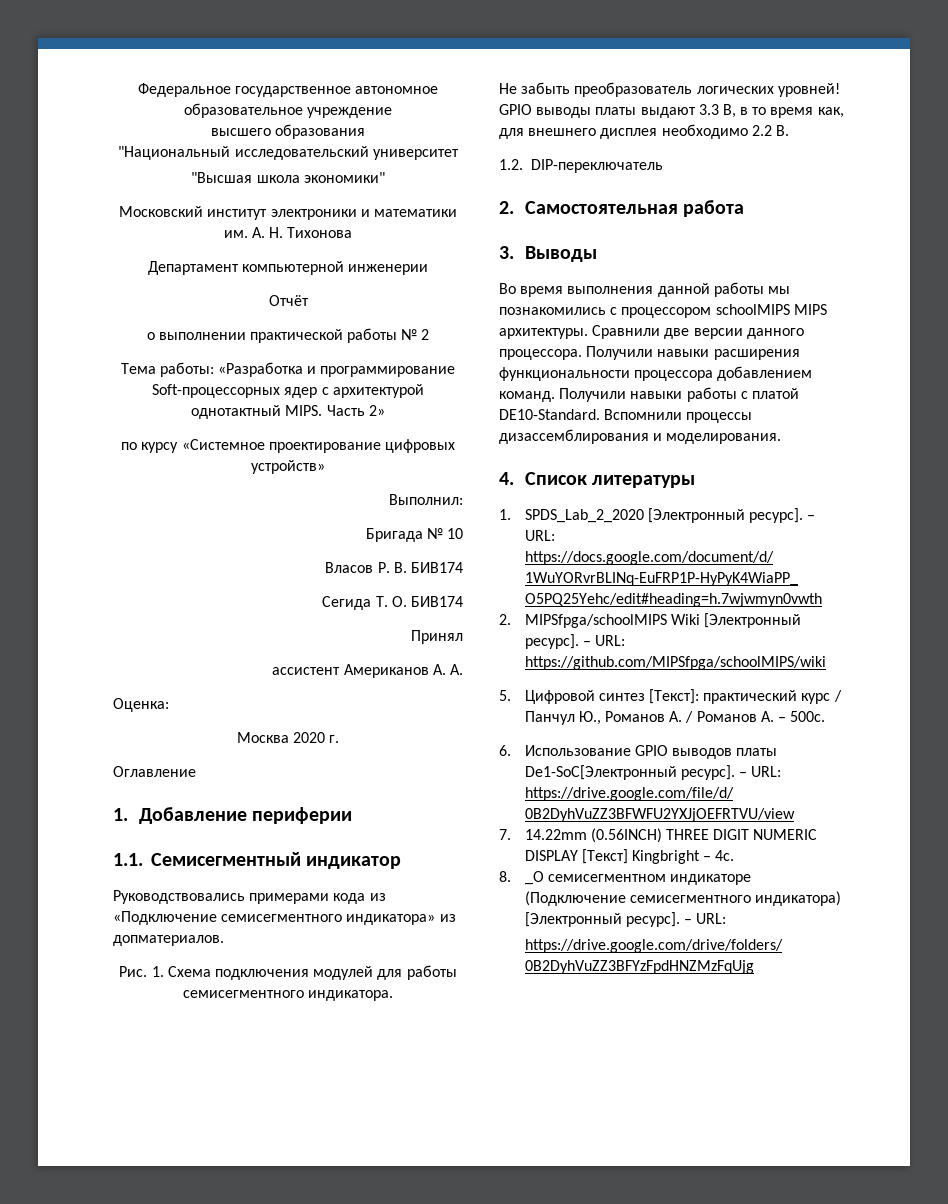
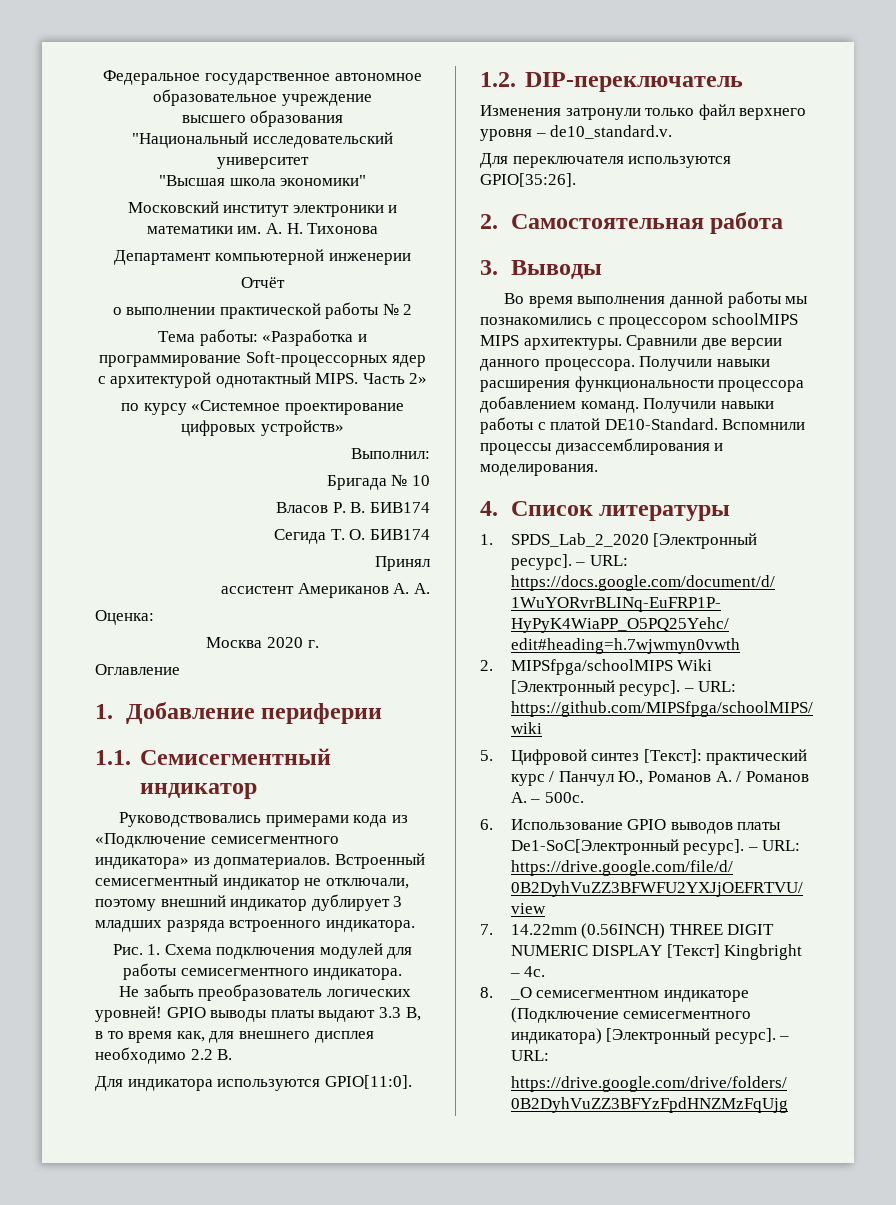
(224, 940) none -> [334,853,425,869] [95,874,409,890] [95,894,403,911] [95,920,415,932] Встроенный семисегментный индикатор не отключали, поэтому внешний индикатор дублирует 3 младших разряда встроенного индикатора.
[499,159,663,173] 1.2. DIP-переключатель -> [95,1075,412,1091] [480,72,743,92] [480,104,807,120] [480,125,673,141] [480,153,732,168] [480,173,576,187] Для индикатора используются GPIO[11:0]. // 1.2. DIP-переключатель // Изменения затронули только файл верхнего уровня – de10_standard.v. // Для переключателя используются GPIO[35:26].

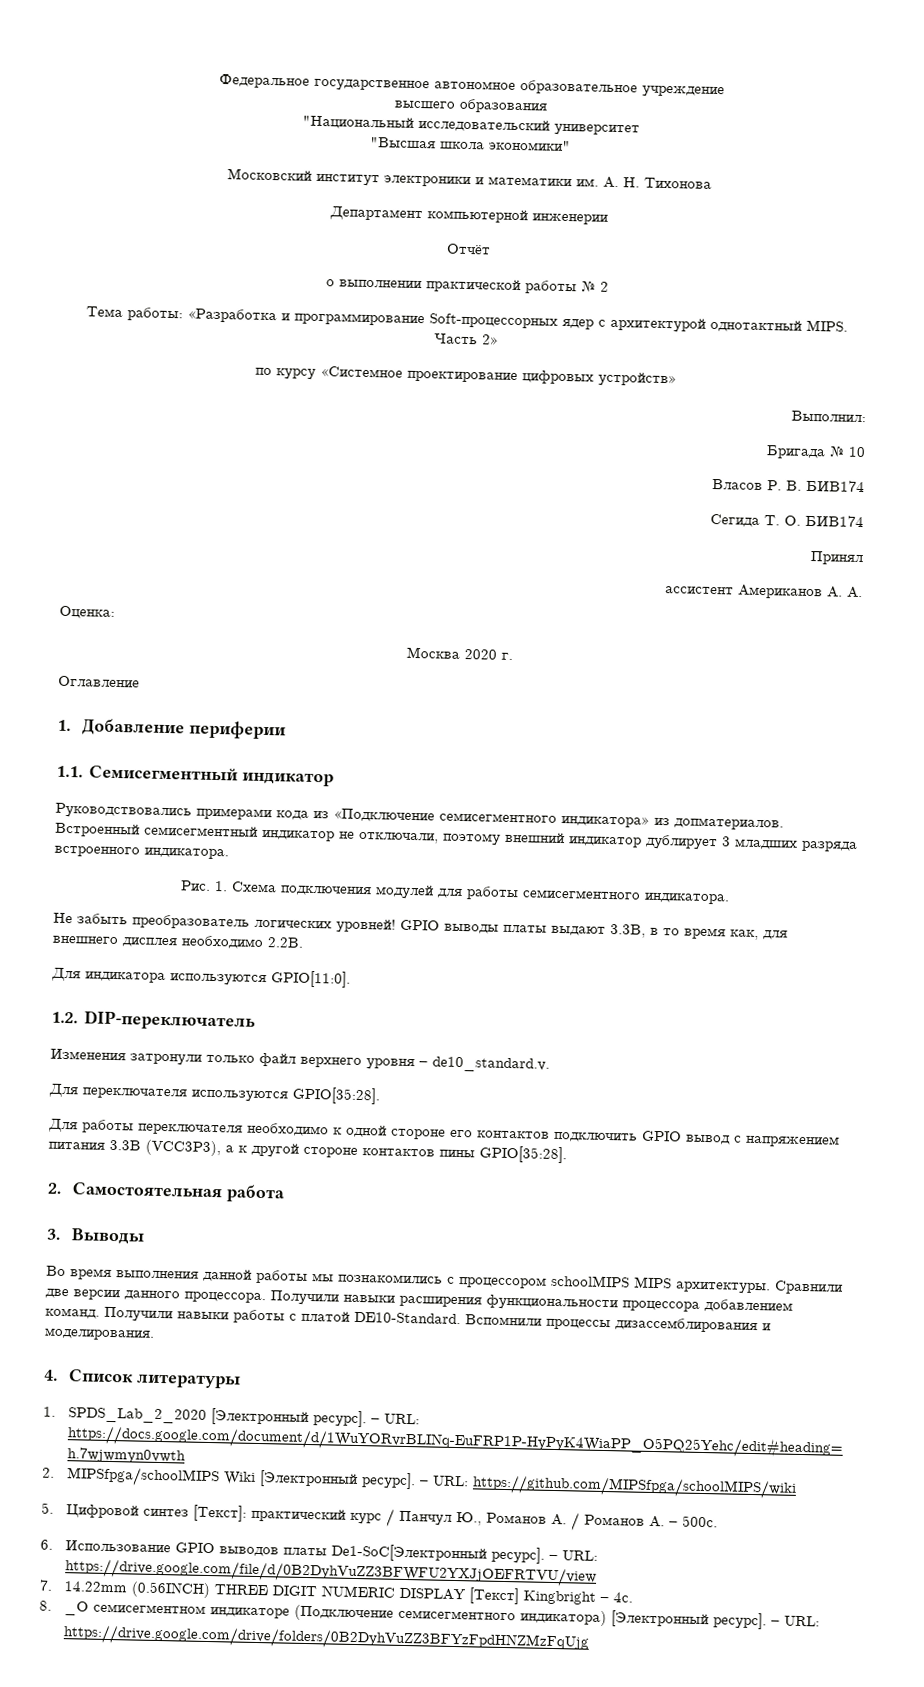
[378,1007,421,1021] 3.3 В, -> [610,924,646,938] 3.3В,
[190,1049,233,1060] 2.2 В. -> [267,937,304,948] 2.2В.
[480,173,576,187] GPIO[35:26]. -> [292,1086,381,1105] [48,1118,840,1148] [48,1139,567,1164] GPIO[35:28]. // Для работы переключателя необходимо к одной стороне его контактов подключить GPIO вывод с напряжением питания 3.3В (VCC3P3), а к другой стороне контактов пины GPIO[35:28].

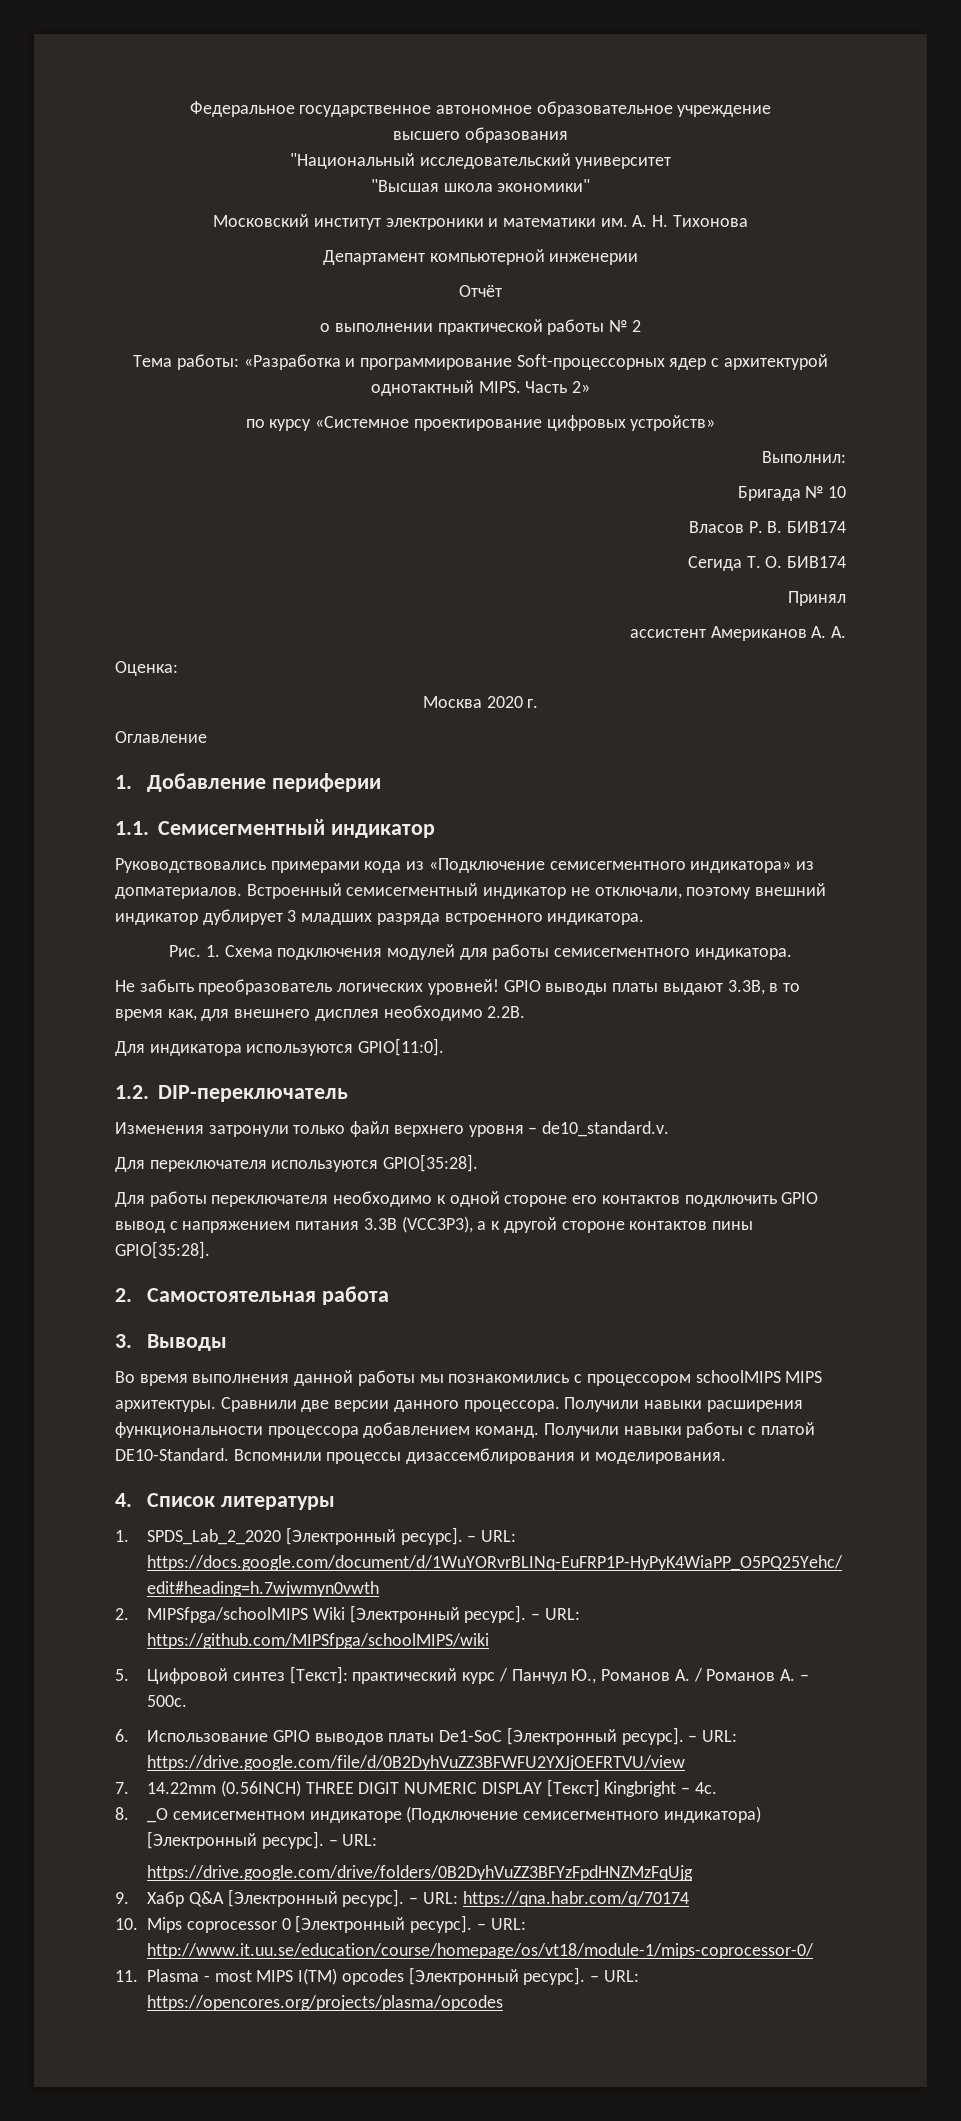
[331,1543,488,1563] De1-SoC[Электронный -> [439,1727,617,1745] De1-SoC [Электронный
(591, 1638) none -> [115,1889,689,1907] [115,1915,526,1933] [147,1943,815,1959] [115,1967,639,1985] [147,1995,504,2011] // 9. Хабр Q&A [Электронный ресурс]. – URL: https://qna.habr.com/q/70174 // 10. Mips coprocessor 0 [Электронный ресурс]. – URL: http://www.it.uu.se/education/course/homepage/os/vt18/module-1/mips-coprocessor-0/ // 11. Plasma - most MIPS I(TM) opcodes [Электронный ресурс]. – URL: https://opencores.org/projects/plasma/opcodes

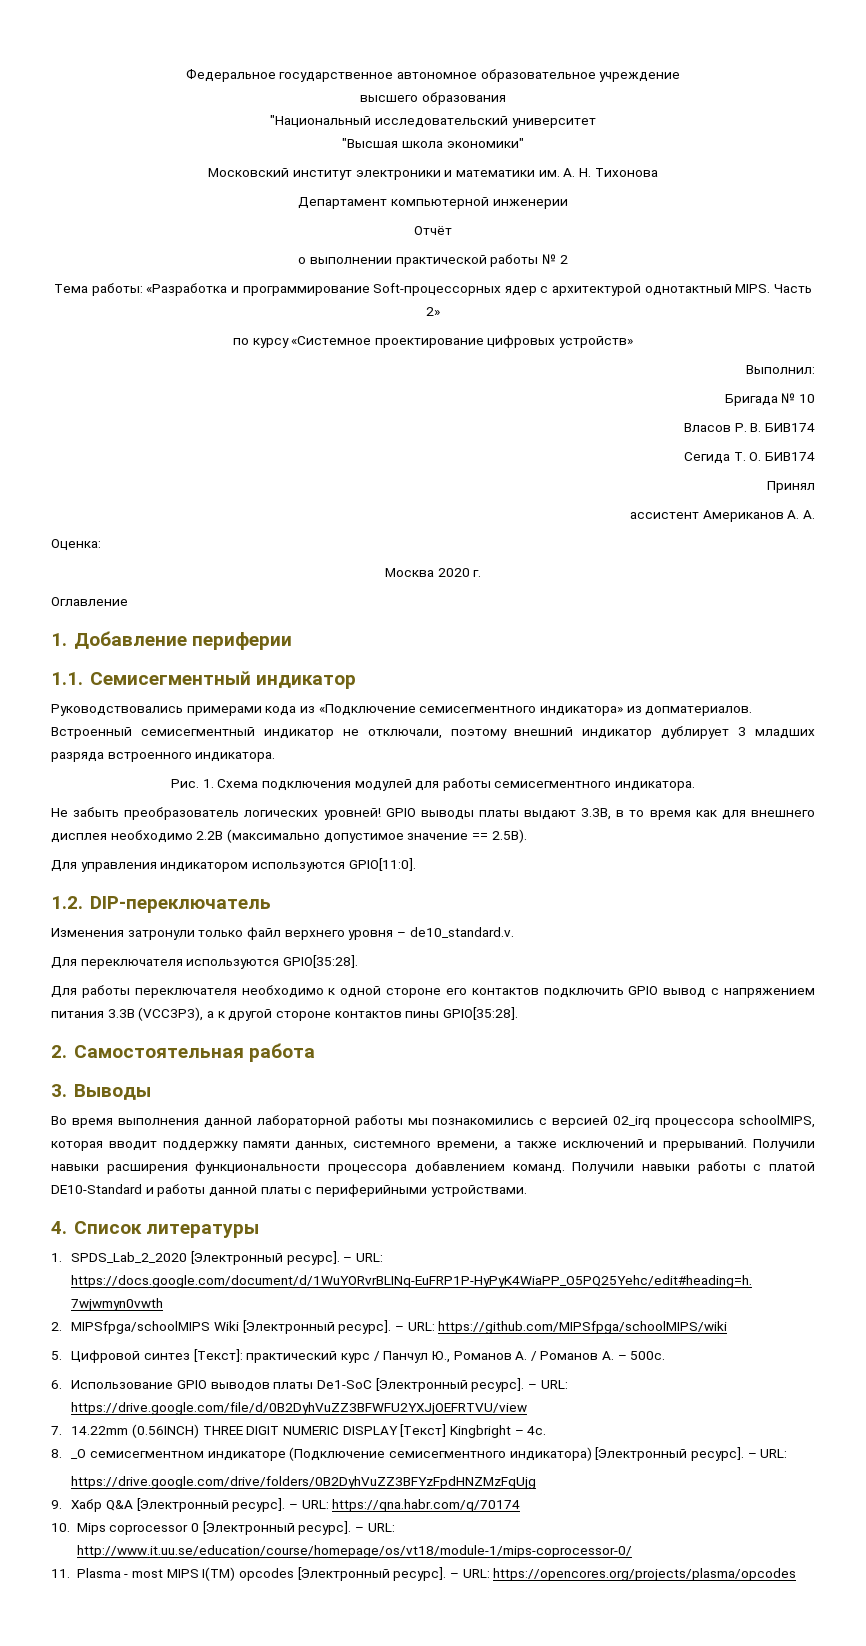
[167,1009,197,1021] как, -> [695,810,717,817] как
[487,1006,526,1018] [115,1041,242,1056] 2.2В. // Для индикатора -> [196,829,527,843] [51,860,249,872] 2.2В (максимально допустимое значение == 2.5В). // Для управления индикатором
(354, 1378) none -> [256,1115,350,1128] лабораторной
[586,1370,823,1386] [115,1397,560,1412] процессором schoolMIPS MIPS архитектуры. Сравнили две версии данного процессора. -> [552,1115,815,1128] [51,1139,748,1151] версией 02_irq процессора schoolMIPS, которая вводит поддержку памяти данных, системного времени, а также исключений и прерываний.
[115,1448,726,1464] DE10-Standard. Вспомнили процессы дизассемблирования и моделирования. -> [51,1184,527,1197] DE10-Standard и работы данной платы с периферийными устройствами.

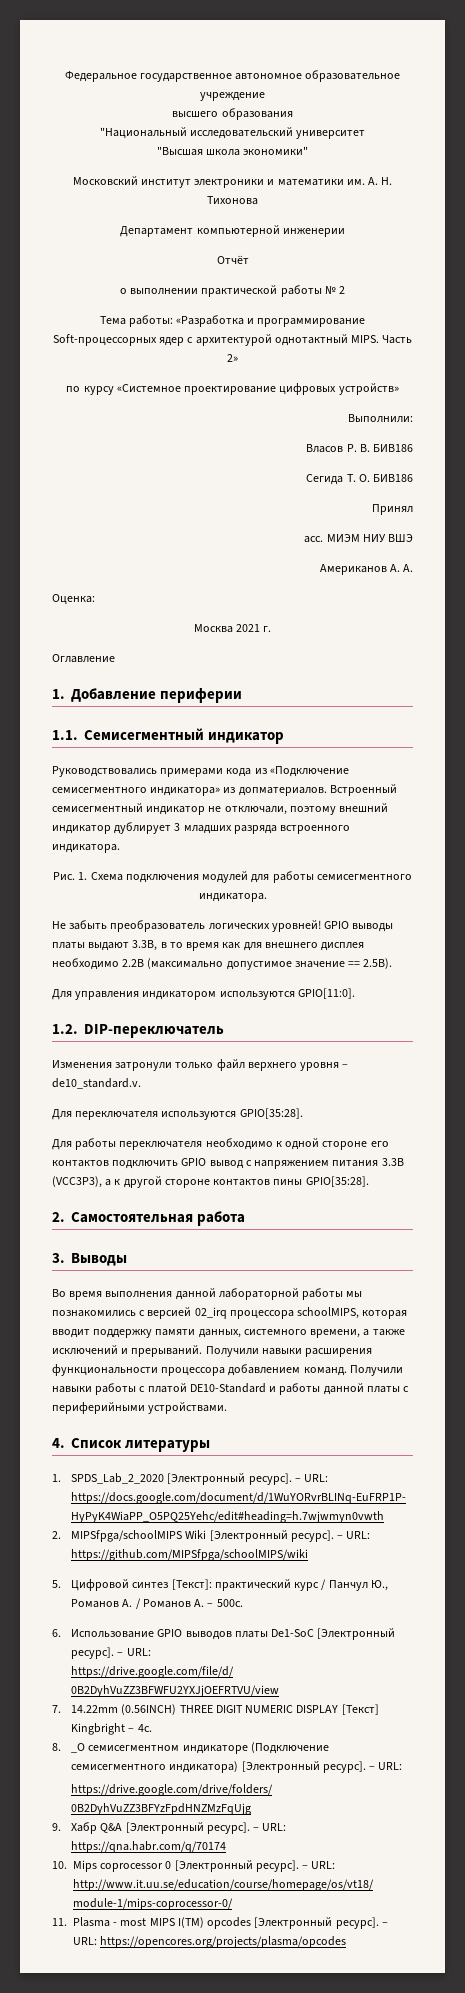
[746,365,815,374] [724,393,815,406] Выполнил: // Бригада № 10 -> [348,414,413,423] Выполнили:
[765,423,815,432] БИВ174 -> [373,444,413,452] БИВ186
[765,452,815,461] БИВ174 -> [373,474,413,482] БИВ186
[630,512,700,519] ассистент -> [304,534,413,543] асс. МИЭМ НИУ ВШЭ //
[437,568,470,577] 2020 -> [236,624,260,632] 2021

